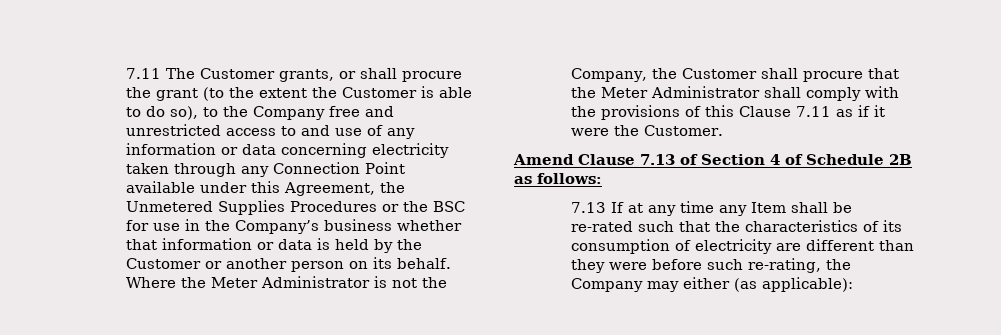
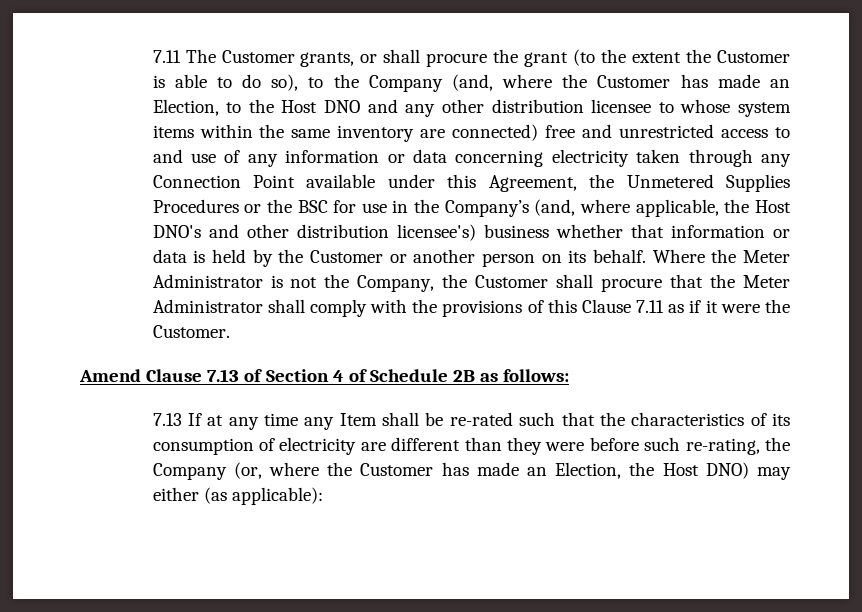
(326, 113) none -> [451,74,790,91] [152,99,791,117] [152,124,539,142] (and, where the Customer has made an Election, to the Host DNO and any other distribution licensee to whose system items within the same inventory are connected)
(320, 227) none -> [534,199,792,217] [152,224,476,241] (and, where applicable, the Host DNO's and other distribution licensee's)
(644, 285) none -> [233,462,749,479] (or, where the Customer has made an Election, the Host DNO)

